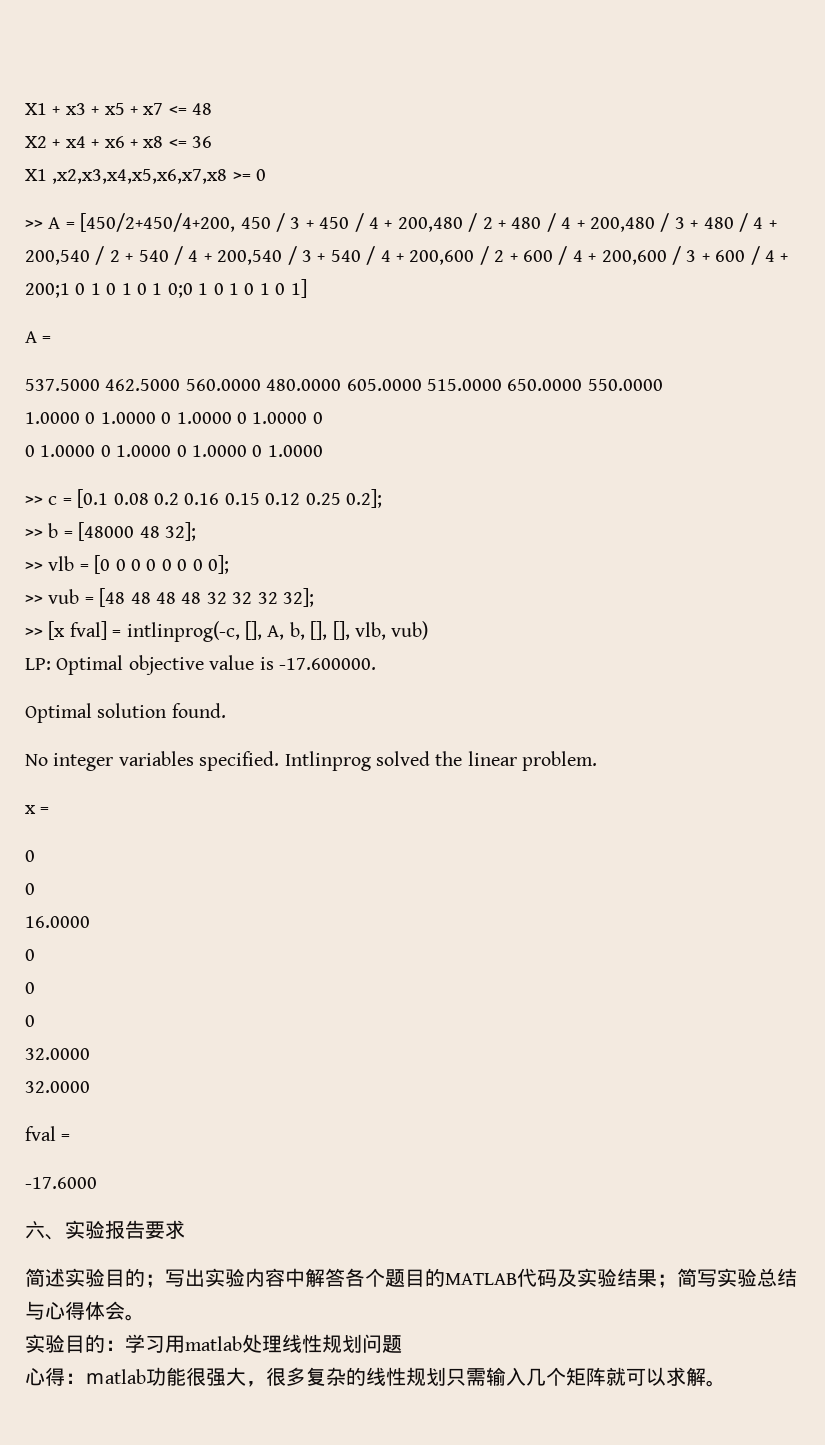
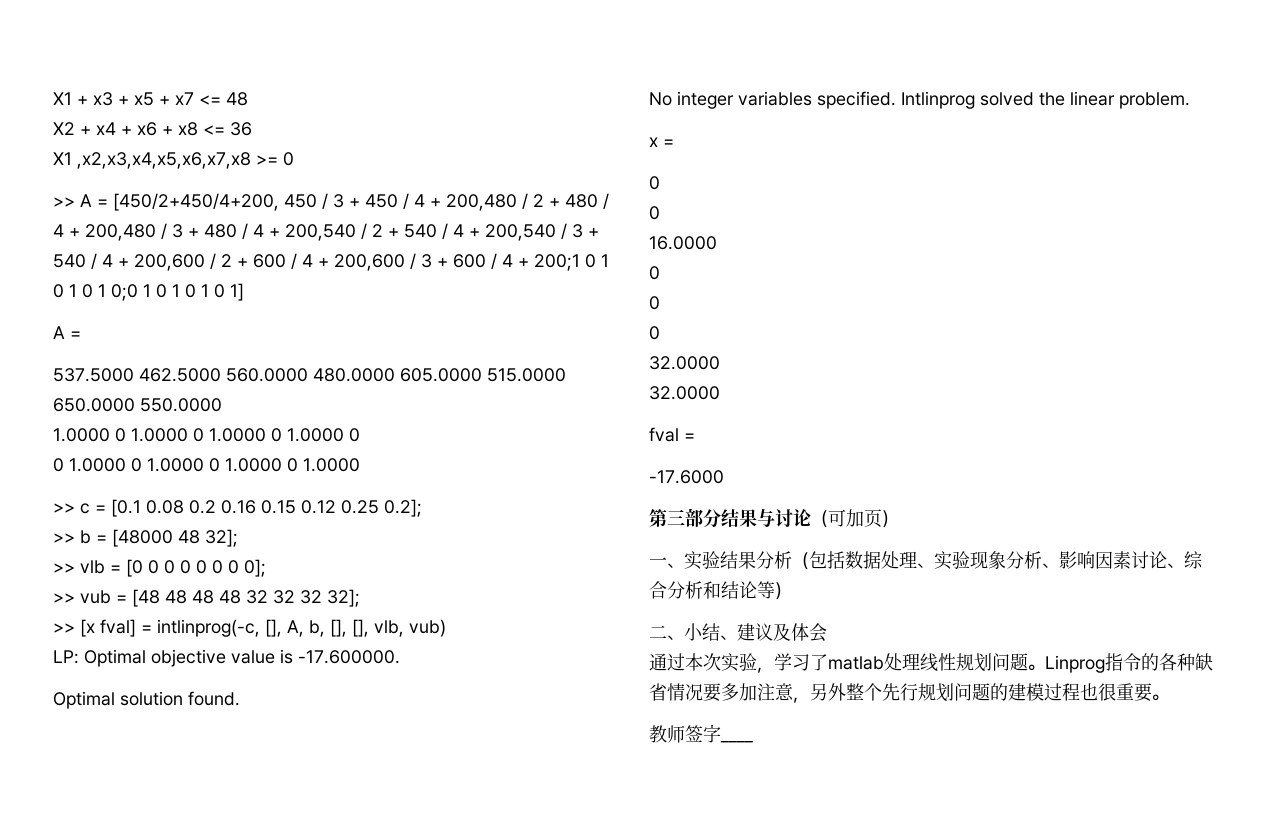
[25,1220,185,1240] [25,1268,797,1288] [25,1301,145,1321] [25,1334,185,1353] 六、实验报告要求 // 简述实验目的；写出实验内容中解答各个题目的MATLAB代码及实验结果；简写实验总结与心得体会。 // 实验目的：学习用 -> [649,508,899,528] [649,551,1203,570] [649,581,792,600] [649,623,827,642] [649,653,828,673] 第三部分结果与讨论（可加页） // 一、实验结果分析（包括数据处理、实验现象分析、影响因素讨论、综合分析和结论等） // 二、小结、建议及体会 // 通过本次实验，学习了
[25,1367,726,1387] // 心得：ｍatlab功能很强大，很多复杂的线性规划只需输入几个矩阵就可以求解。 -> [1028,653,1213,673] [649,683,1169,703] [649,724,753,743] 。Linprog指令的各种缺省情况要多加注意，另外整个先行规划问题的建模过程也很重要。 // 教师签字____

